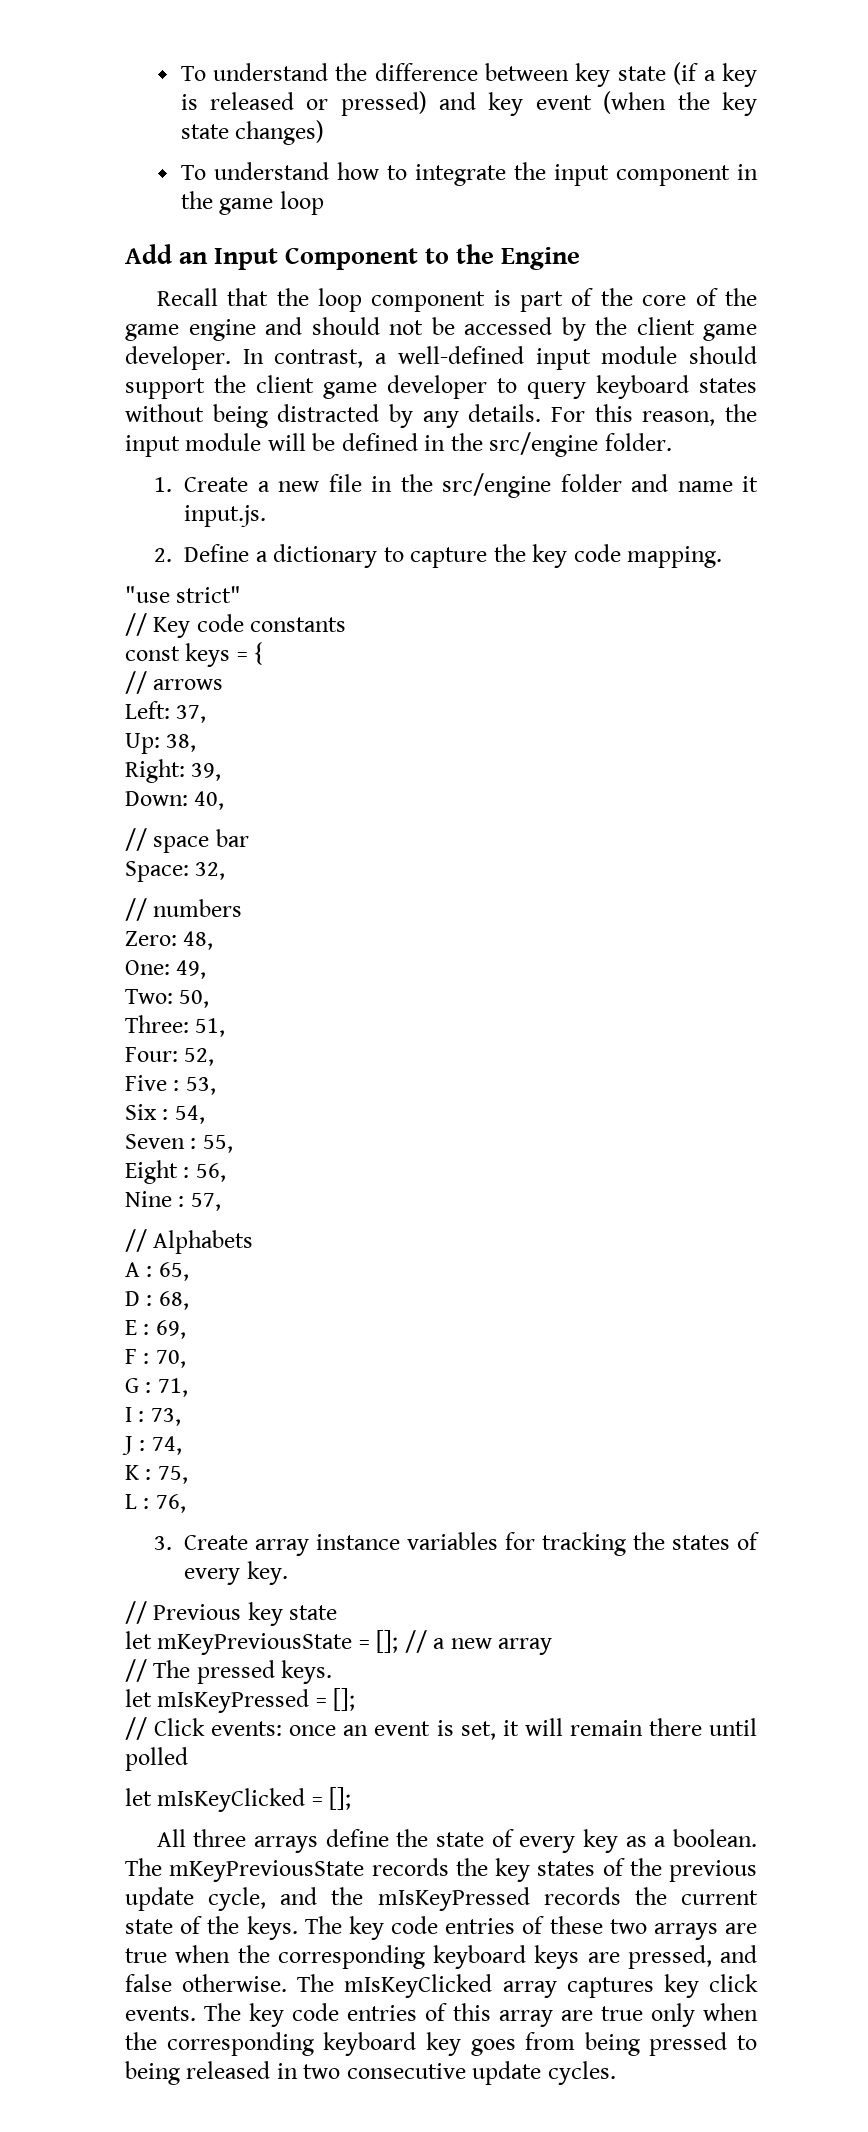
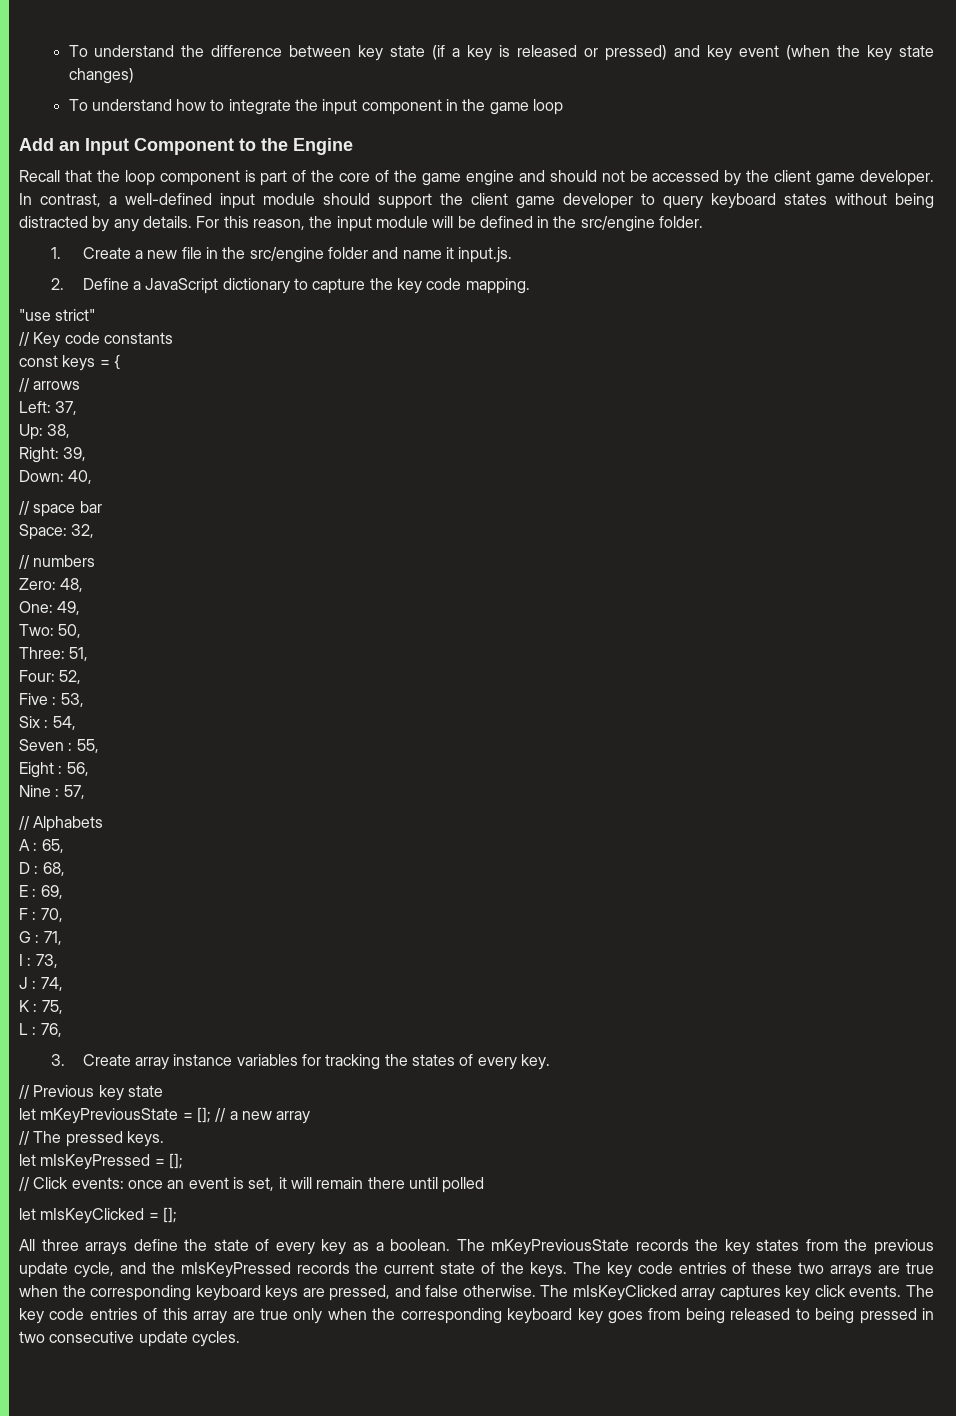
(268, 556) none -> [145,278,219,294] JavaScript
[602,1858,625,1876] of -> [805,1239,838,1251] from
[649,2032,728,2056] pressed -> [730,1308,791,1320] released
[186,2061,271,2079] released -> [859,1308,917,1324] pressed

